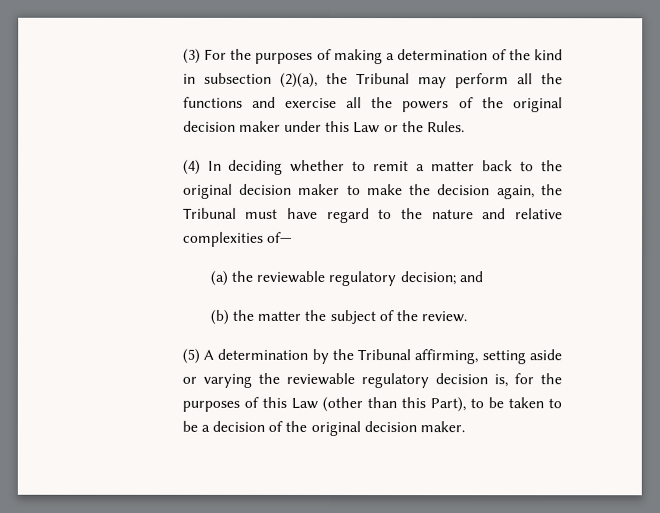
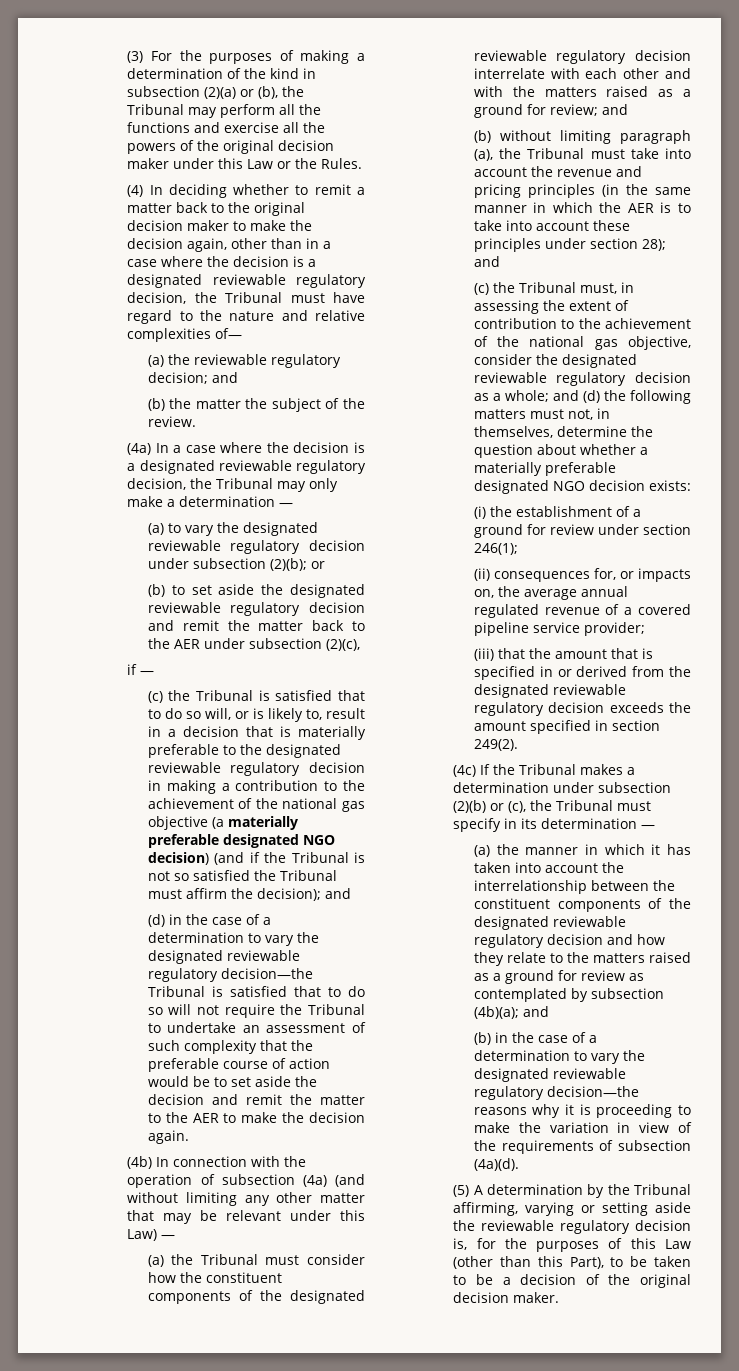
[279,72,318,88] (2)(a), -> [204,86,279,99] (2)(a) or (b),
(535, 192) none -> [231,238,332,249] [127,256,317,267] [127,274,366,288] [127,292,187,304] other than in a case where the decision is a designated reviewable regulatory decision,
(468, 317) none -> [127,442,365,455] [127,460,366,474] [127,478,339,492] [127,496,294,507] [147,522,318,536] [147,540,365,554] [147,558,325,571] [147,584,365,598] [147,602,365,616] [147,620,365,631] [147,638,360,651] [127,664,155,675] [147,690,366,703] [147,708,366,722] [147,726,366,740] [147,744,341,758] [147,762,365,776] [147,780,365,794] [147,798,365,812] [147,816,298,830] [147,834,335,848] [147,852,365,865] [147,870,337,881] [147,888,351,901] [147,914,271,927] [147,932,319,946] [147,950,300,964] [147,968,313,982] [147,986,365,997] [147,1004,365,1018] [147,1022,366,1033] [147,1040,313,1054] [147,1058,330,1072] [147,1076,317,1087] [147,1094,365,1105] [147,1112,366,1123] [147,1130,189,1144] [127,1156,307,1169] [127,1174,366,1188] [127,1192,366,1206] [127,1210,365,1224] [127,1229,176,1241] [147,1254,365,1267] [147,1272,282,1283] [147,1290,365,1304] [473,50,691,64] [473,68,691,79] [473,86,691,97] [473,104,628,118] [473,130,691,144] [473,148,691,161] [473,166,642,177] [473,184,691,198] [473,202,691,213] [473,220,630,231] [473,238,666,252] [473,256,500,267] [473,282,634,295] [473,300,629,314] [473,318,691,329] [473,336,691,350] [473,354,637,368] [473,372,691,386] [473,390,691,404] [473,408,610,420] [473,426,653,438] [473,444,648,458] [473,462,616,476] [473,480,691,494] [473,506,641,519] [473,524,691,538] [473,543,518,555] [473,568,691,582] [473,586,628,600] [473,604,691,618] [473,622,645,636] [473,648,653,661] [473,666,691,680] [473,684,626,698] [473,702,691,716] [473,720,660,734] [473,739,518,751] [453,764,636,777] [453,782,672,793] [453,800,652,813] [453,818,656,832] [473,844,691,857] [473,862,624,873] [473,880,675,894] [473,898,691,912] [473,916,626,930] [473,934,665,948] [473,952,691,966] [473,970,644,984] [473,988,664,1002] [473,1006,549,1019] [473,1032,597,1045] [473,1050,645,1064] [473,1068,626,1082] [473,1086,639,1100] [473,1104,691,1118] [473,1122,692,1133] [473,1140,691,1154] [473,1158,519,1171] // (4a) In a case where the decision is a designated reviewable regulatory decision, the Tribunal may only make a determination — // (a) to vary the designated reviewable regulatory decision under subsection (2)(b); or // (b) to set aside the designated reviewable regulatory decision and remit the matter back to the AER under subsection (2)(c), // if — // (c) the Tribunal is satisfied that to do so will, or is likely to, result in a decision that is materially preferable to the designated reviewable regulatory decision in making a contribution to the achievement of the national gas objective (a materially preferable designated NGO decision) (and if the Tribunal is not so satisfied the Tribunal must affirm the decision); and // (d) in the case of a determination to vary the designated reviewable regulatory decision—the Tribunal is satisfied that to do so will not require the Tribunal to undertake an assessment of such complexity that the preferable course of action would be to set aside the decision and remit the matter to the AER to make the decision again. // (4b) In connection with the operation of subsection (4a) (and without limiting any other matter that may be relevant under this Law) — // (a) the Tribunal must consider how the constituent components of the designated reviewable regulatory decision interrelate with each other and with the matters raised as a ground for review; and // (b) without limiting paragraph (a), the Tribunal must take into account the revenue and pricing principles (in the same manner in which the AER is to take into account these principles under section 28); and // (c) the Tribunal must, in assessing the extent of contribution to the achievement of the national gas objective, consider the designated reviewable regulatory decision as a whole; and (d) the following matters must not, in themselves, determine the question about whether a materially preferable designated NGO decision exists: // (i) the establishment of a ground for review under section 246(1); // (ii) consequences for, or impacts on, the average annual regulated revenue of a covered pipeline service provider; // (iii) that the amount that is specified in or derived from the designated reviewable regulatory decision exceeds the amount specified in section 249(2). // (4c) If the Tribunal makes a determination under subsection (2)(b) or (c), the Tribunal must specify in its determination — // (a) the manner in which it has taken into account the interrelationship between the constituent components of the designated reviewable regulatory decision and how they relate to the matters raised as a ground for review as contemplated by subsection (4b)(a); and // (b) in the case of a determination to vary the designated reviewable regulatory decision—the reasons why it is proceeding to make the variation in view of the requirements of subsection (4a)(d).
[481,349,562,365] [181,373,252,388] setting aside or varying -> [525,1202,691,1216] varying or setting aside

